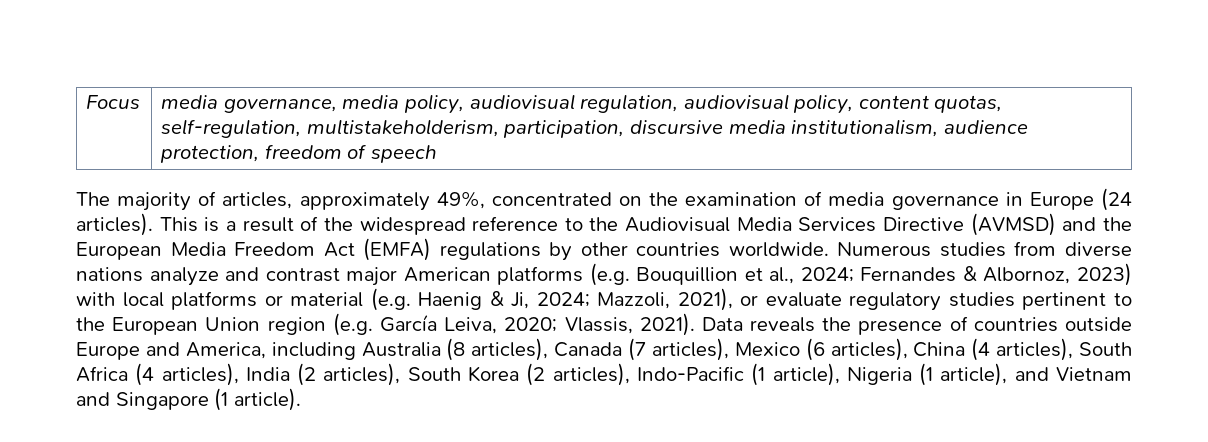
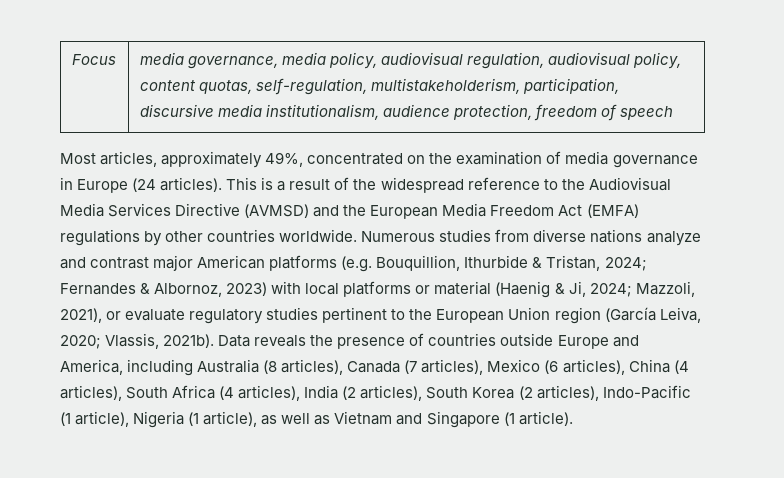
[76,191,217,211] The majority of -> [60,153,96,164] Most
[636,267,795,285] Bouquillion et al., -> [376,255,601,271] Bouquillion, Ithurbide & Tristan,
[370,288,483,311] (e.g. Haenig -> [495,281,551,298] (Haenig
[332,313,437,336] (e.g. García -> [604,307,656,322] (García
[639,313,695,336] 2021). -> [163,334,215,348] 2021b).
[1014,367,1049,381] and -> [261,413,331,425] as well as

